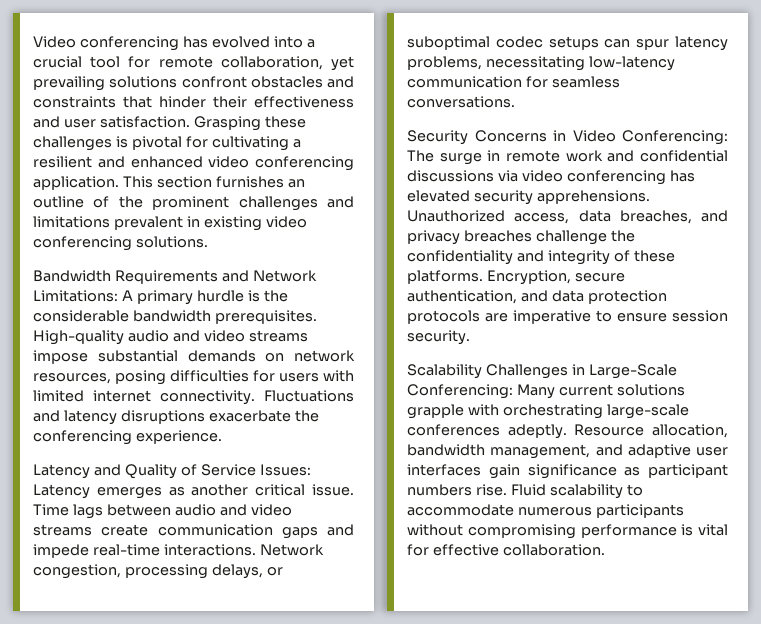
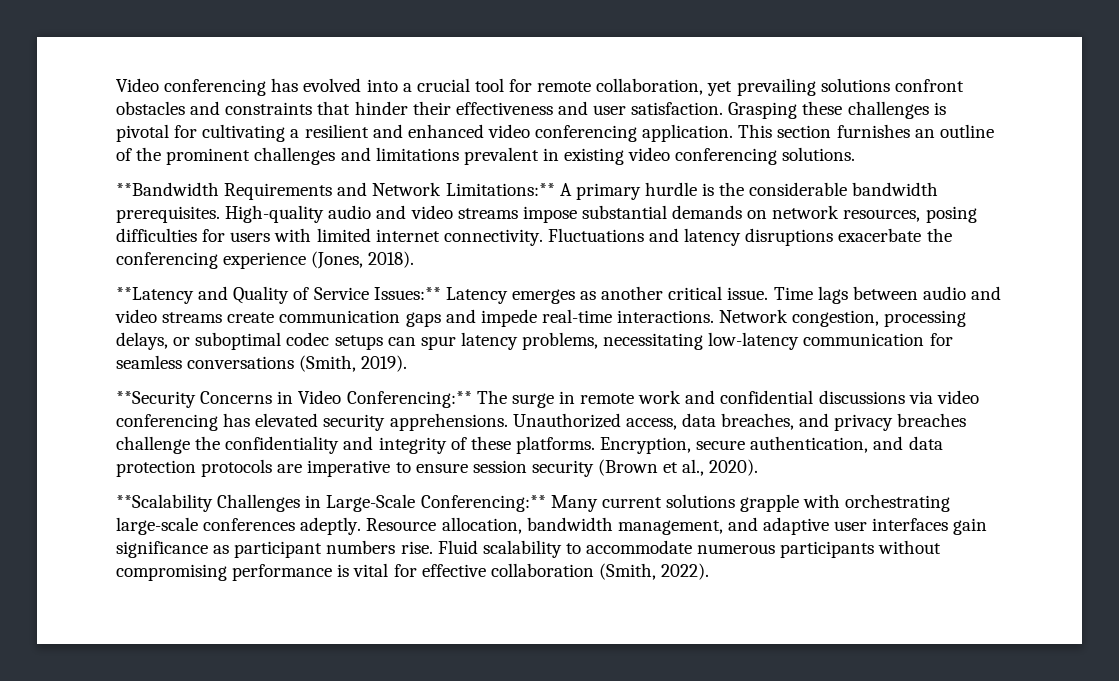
[33,270,111,282] Bandwidth -> [116,182,219,196] **Bandwidth
[33,290,118,302] Limitations: -> [445,183,555,196] Limitations:**
[135,430,222,444] [33,464,90,479] experience. // Latency -> [223,251,415,269] [116,287,194,304] experience (Jones, 2018). // **Latency
[259,464,311,476] Issues: -> [373,287,441,300] Issues:**
[407,96,515,108] [407,130,468,145] conversations. // Security -> [187,355,408,372] [116,391,196,408] conversations (Smith, 2019). // **Security
[622,130,728,145] Conferencing: -> [346,391,472,408] Conferencing:**
[407,330,470,345] [407,364,482,379] security. // Scalability -> [531,459,759,477] [116,494,213,512] security (Brown et al., 2020). // **Scalability
[407,384,513,399] Conferencing: -> [420,495,546,512] Conferencing:**
[502,544,605,556] collaboration. -> [490,563,710,580] collaboration (Smith, 2022).

